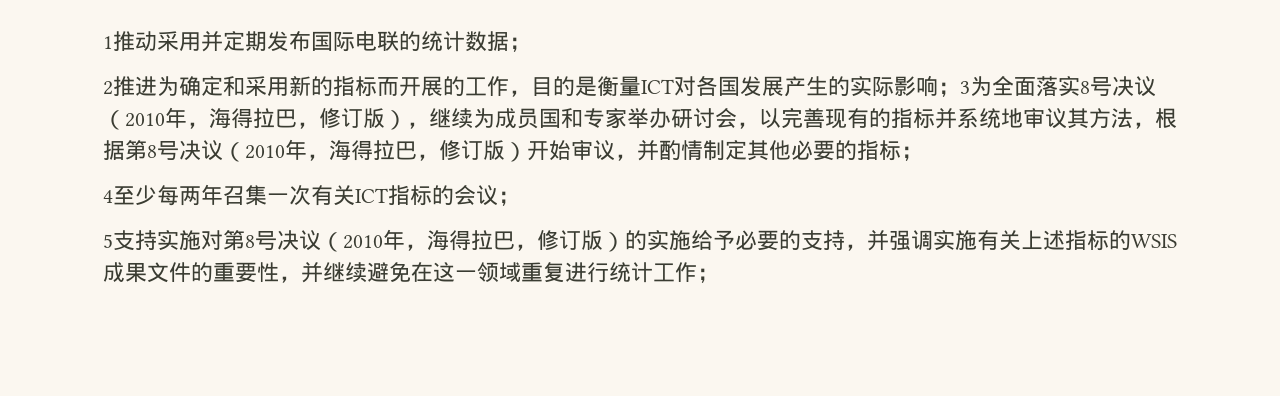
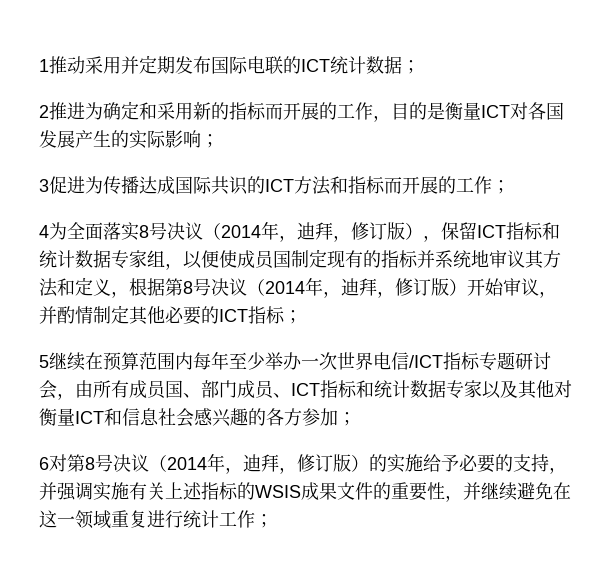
(421, 41) none -> [301,59,330,72] ICT
[960,81,970,94] 3 -> [39,176,510,195] [39,225,49,238] // 3促进为传播达成国际共识的ICT方法和指标而开展的工作； // 4
[125,107,825,130] 2010年，海得拉巴，修订版），继续为成员国和专家举办研讨会，以完善 -> [221,221,560,242] [39,249,327,270] 2014年，迪拜，修订版），保留ICT指标和统计数据专家组，以便使成员国制定
(1133, 118) none -> [57,277,111,296] 和定义
[245,139,417,161] 2010年，海得拉巴 -> [265,277,377,298] 2014年，迪拜
(857, 150) none -> [219,309,248,322] ICT
[103,184,520,206] [103,229,515,252] 4至少每两年召集一次有关ICT指标的会议； // 5支持实施对第8号决议（2010年，海得拉巴 -> [39,351,551,371] [39,380,572,400] [39,408,356,427] [39,453,279,474] 5继续在预算范围内每年至少举办一次世界电信/ICT指标专题研讨会，由所有成员国、部门成员、ICT指标和统计数据专家以及其他对衡量ICT和信息社会感兴趣的各方参加； // 6对第8号决议（2014年，迪拜

